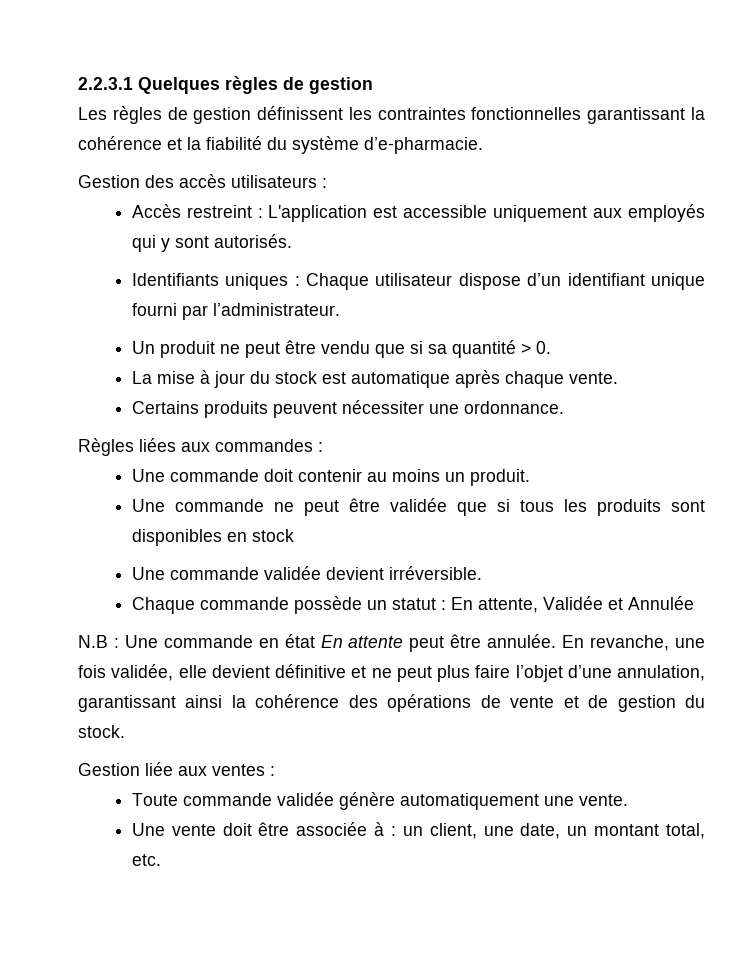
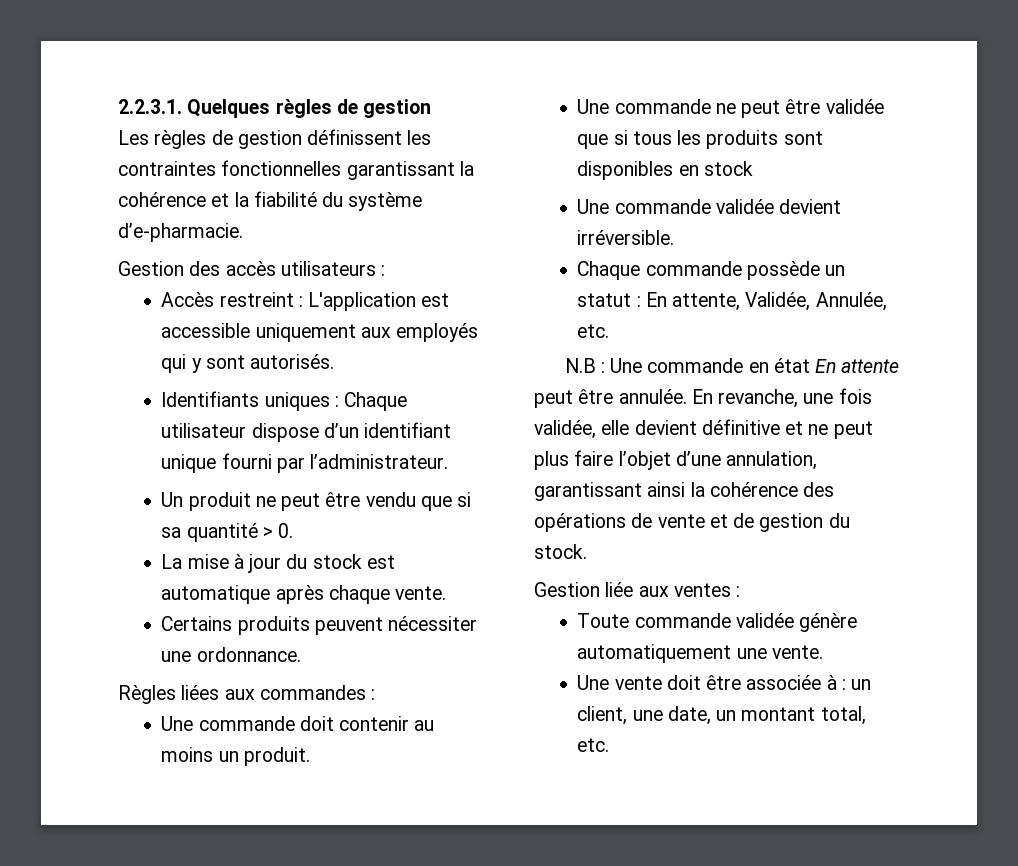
[78,77,133,90] 2.2.3.1 -> [118,99,182,114] 2.2.3.1.
[542,596,694,610] Validée et Annulée -> [745,292,887,311] [577,324,610,338] Validée, Annulée, etc.

